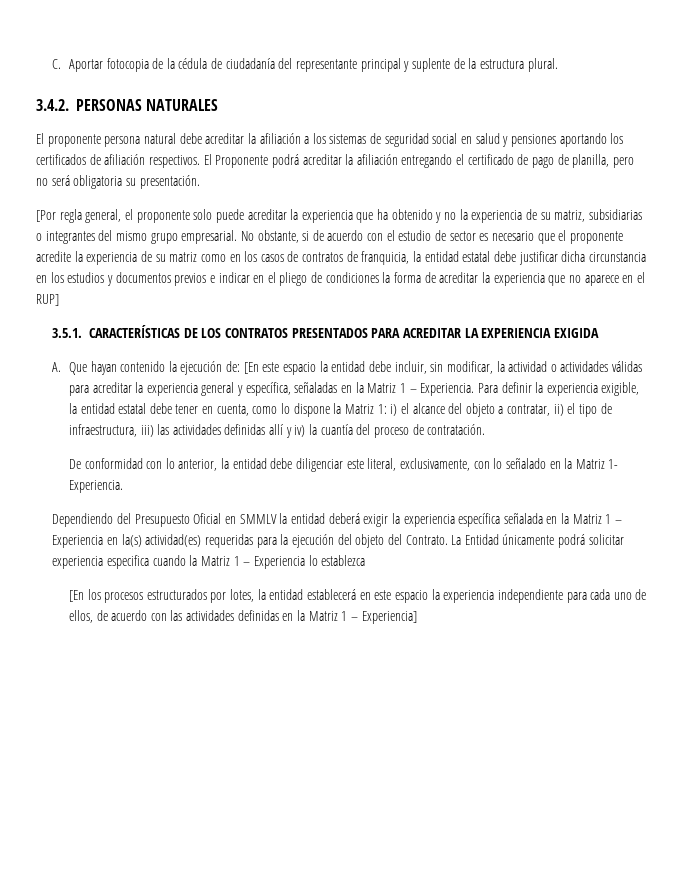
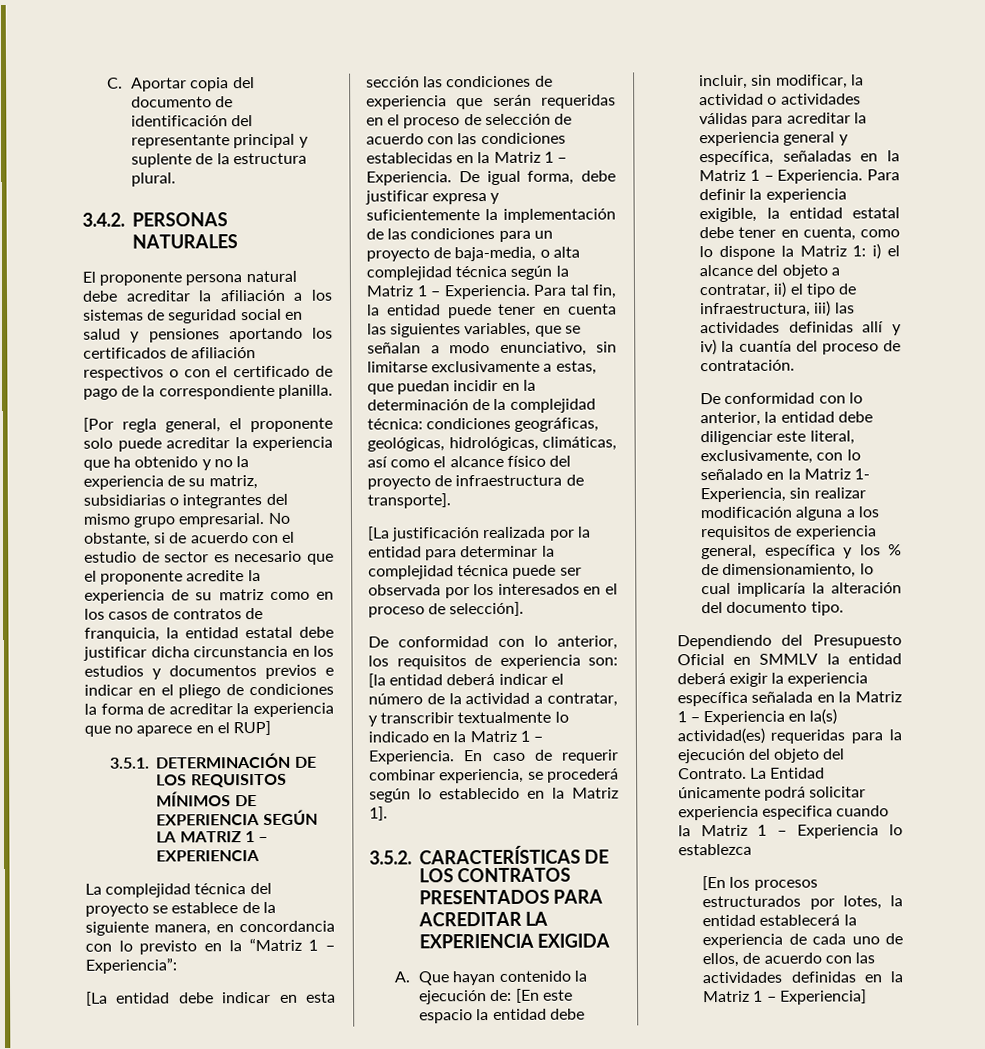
[106,58,275,72] fotocopia de la cédula de ciudadanía -> [190,77,255,92] [131,96,234,108] [131,115,229,127] copia del documento de identificación
[148,154,453,168] respectivos. El Proponente podrá acreditar la afiliación entregando -> [83,366,211,381] respectivos o con
[572,154,634,168] [36,175,200,189] planilla, pero no será obligatoria su presentación. -> [142,384,333,400] la correspondiente planilla.
(83, 333) none -> [155,752,317,769] [156,773,287,788] [156,791,257,807] [156,809,318,826] [156,831,268,843] [156,850,261,862] [85,882,272,898] [85,901,276,917] [85,920,335,936] [85,937,335,955] [85,957,177,974] [86,991,336,1006] [366,75,553,88] [366,94,616,110] [366,113,572,129] [366,132,566,145] [366,151,567,164] [366,170,616,186] [365,190,501,205] [366,208,616,223] [366,227,553,242] [366,246,580,262] [366,265,569,281] [366,284,617,300] [367,303,617,319] [367,322,581,338] [367,341,617,356] [367,360,597,375] [367,379,536,395] [367,398,596,413] [367,417,600,432] [367,436,617,452] [367,455,571,468] [367,474,584,490] [367,493,451,509] [368,526,591,542] [368,545,555,561] [368,564,582,580] [368,583,618,599] [368,601,525,618] [368,635,618,650] [368,654,618,670] [368,673,564,688] [368,692,618,707] [368,711,569,727] [368,730,543,743] [368,749,619,765] [369,768,619,784] [369,787,619,803] [369,806,388,821] [369,850,412,865] DETERMINACIÓN DE LOS REQUISITOS MÍNIMOS DE EXPERIENCIA SEGÚN LA MATRIZ 1 – EXPERIENCIA // La complejidad técnica del proyecto se establece de la siguiente manera, en concordancia con lo previsto en la “Matriz 1 – Experiencia”: // [La entidad debe indicar en esta sección las condiciones de experiencia que serán requeridas en el proceso de selección de acuerdo con las condiciones establecidas en la Matriz 1 – Experiencia. De igual forma, debe justificar expresa y suficientemente la implementación de las condiciones para un proyecto de baja-media, o alta complejidad técnica según la Matriz 1 – Experiencia. Para tal fin, la entidad puede tener en cuenta las siguientes variables, que se señalan a modo enunciativo, sin limitarse exclusivamente a estas, que puedan incidir en la determinación de la complejidad técnica: condiciones geográficas, geológicas, hidrológicas, climáticas, así como el alcance físico del proyecto de infraestructura de transporte]. // [La justificación realizada por la entidad para determinar la complejidad técnica puede ser observada por los interesados en el proceso de selección]. // De conformidad con lo anterior, los requisitos de experiencia son: [la entidad deberá indicar el número de la actividad a contratar, y transcribir textualmente lo indicado en la Matriz 1 – Experiencia. En caso de requerir combinar experiencia, se procederá según lo establecido en la Matriz 1]. // 3.5.2.
[68,480,123,493] Experiencia. -> [700,487,866,503] [700,506,879,521] [701,525,877,541] [701,544,902,560] [701,563,874,578] [701,582,902,597] [701,601,844,616] Experiencia, sin realizar modificación alguna a los requisitos de experiencia general, específica y los % de dimensionamiento, lo cual implicaría la alteración del documento tipo.
[359,589,587,603] en este espacio la experiencia independiente para -> [843,914,857,926] [702,933,807,949] la experiencia de

